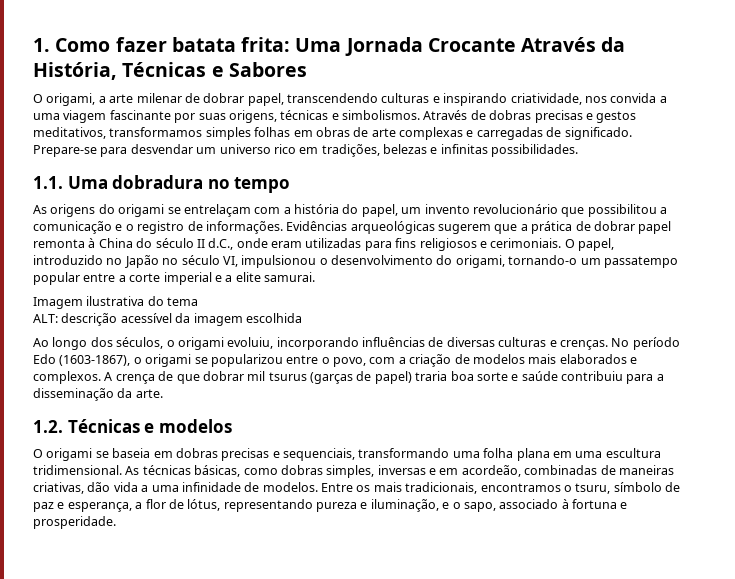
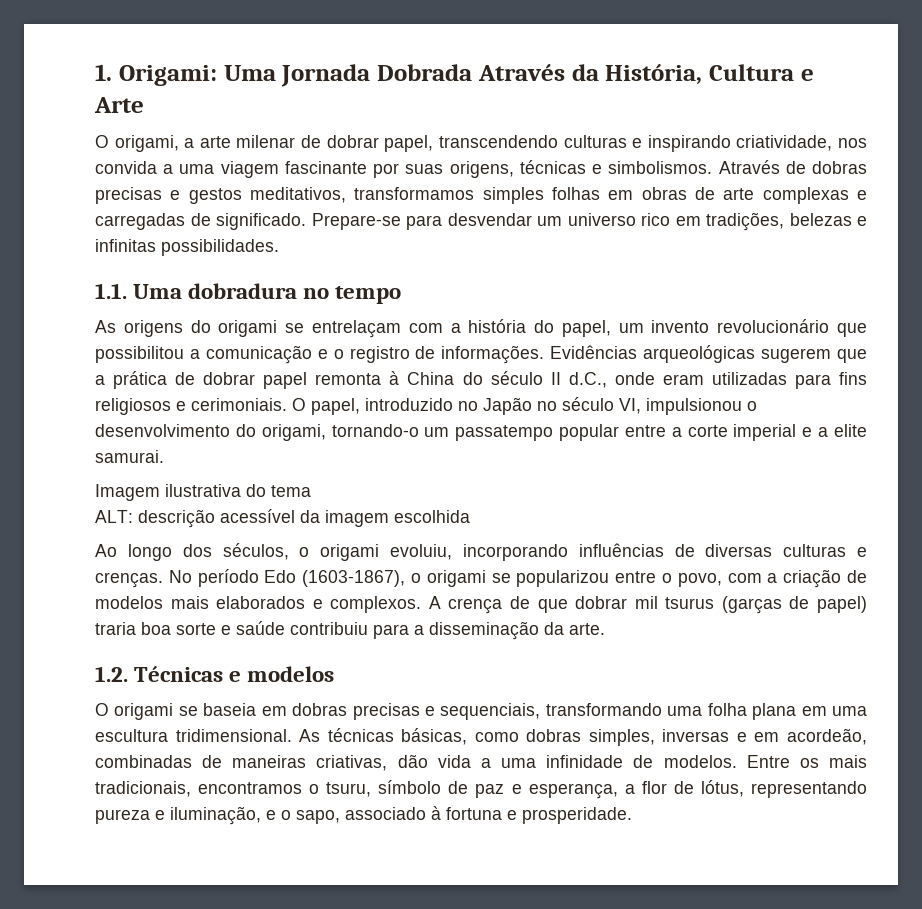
[55,37,291,52] Como fazer batata frita: -> [118,65,217,86] Origami:
[427,38,516,52] Crocante -> [377,64,472,81] Dobrada
[122,62,307,77] Técnicas e Sabores -> [709,64,814,81] [94,97,144,113] Cultura e Arte

